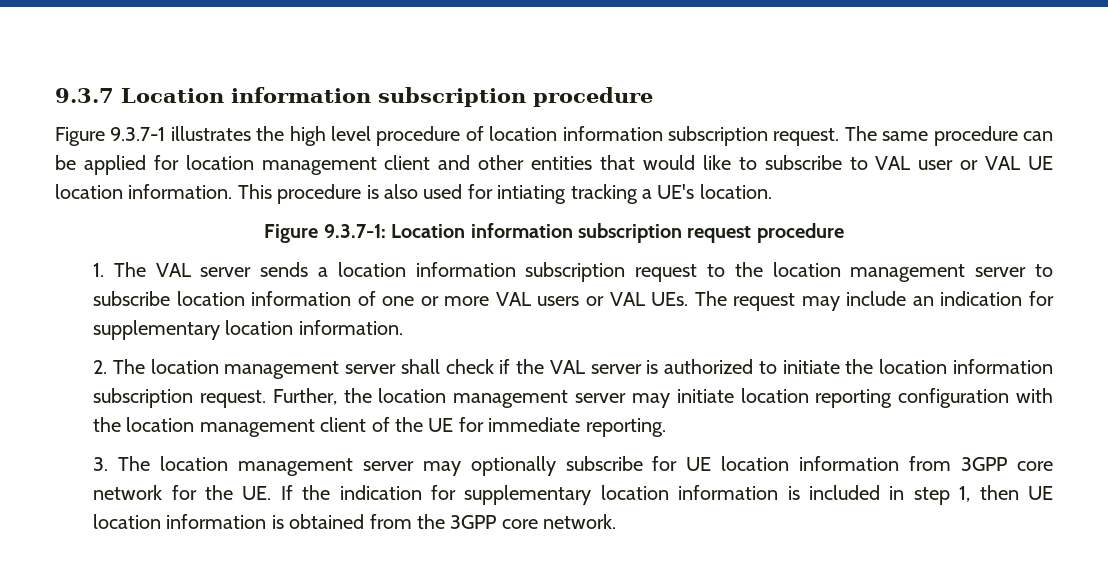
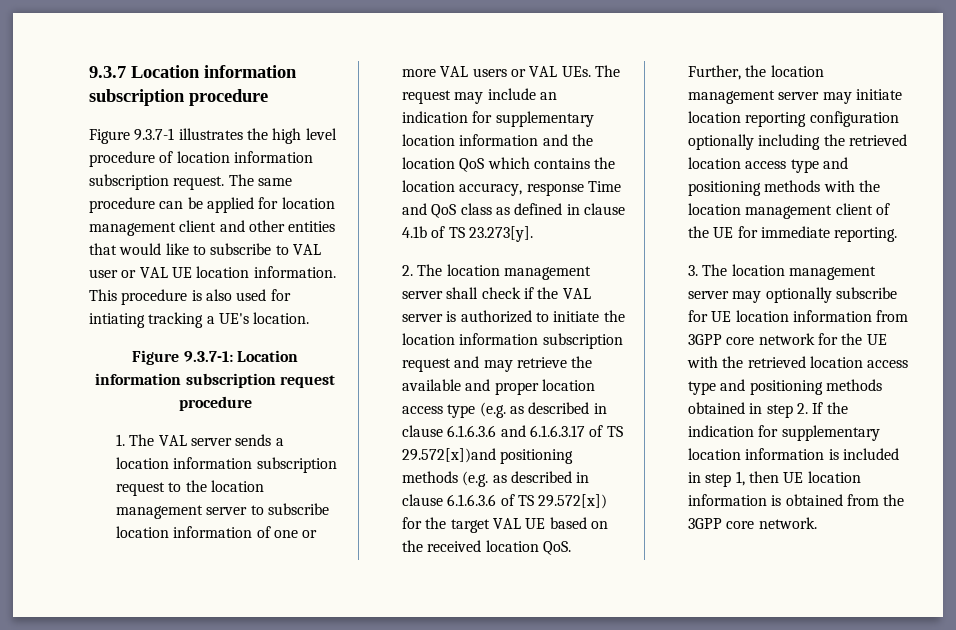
[298,320,403,335] information. -> [459,134,594,146] [402,157,616,172] [402,180,622,196] [402,203,626,218] [402,226,534,242] information and the location QoS which contains the location accuracy, response Time and QoS class as defined in clause 4.1b of TS 23.273[y].
[199,390,266,408] request. -> [402,356,593,372] [402,379,596,395] [402,402,607,418] [402,425,623,437] [402,448,574,464] [402,471,590,487] [402,494,608,509] [402,517,609,533] [402,540,572,555] request and may retrieve the available and proper location access type (e.g. as described in clause 6.1.6.3.6 and 6.1.6.3.17 of TS 29.572[x])and positioning methods (e.g. as described in clause 6.1.6.3.6 of TS 29.572[x]) for the target VAL UE based on the received location QoS.
(1010, 398) none -> [688,134,908,150] [688,157,849,173] [688,180,821,196] optionally including the retrieved location access type and positioning methods
[242,486,272,500] UE. -> [866,334,887,345] [687,356,909,368] [688,379,883,395] [688,402,809,418] UE with the retrieved location access type and positioning methods obtained in step 2.

